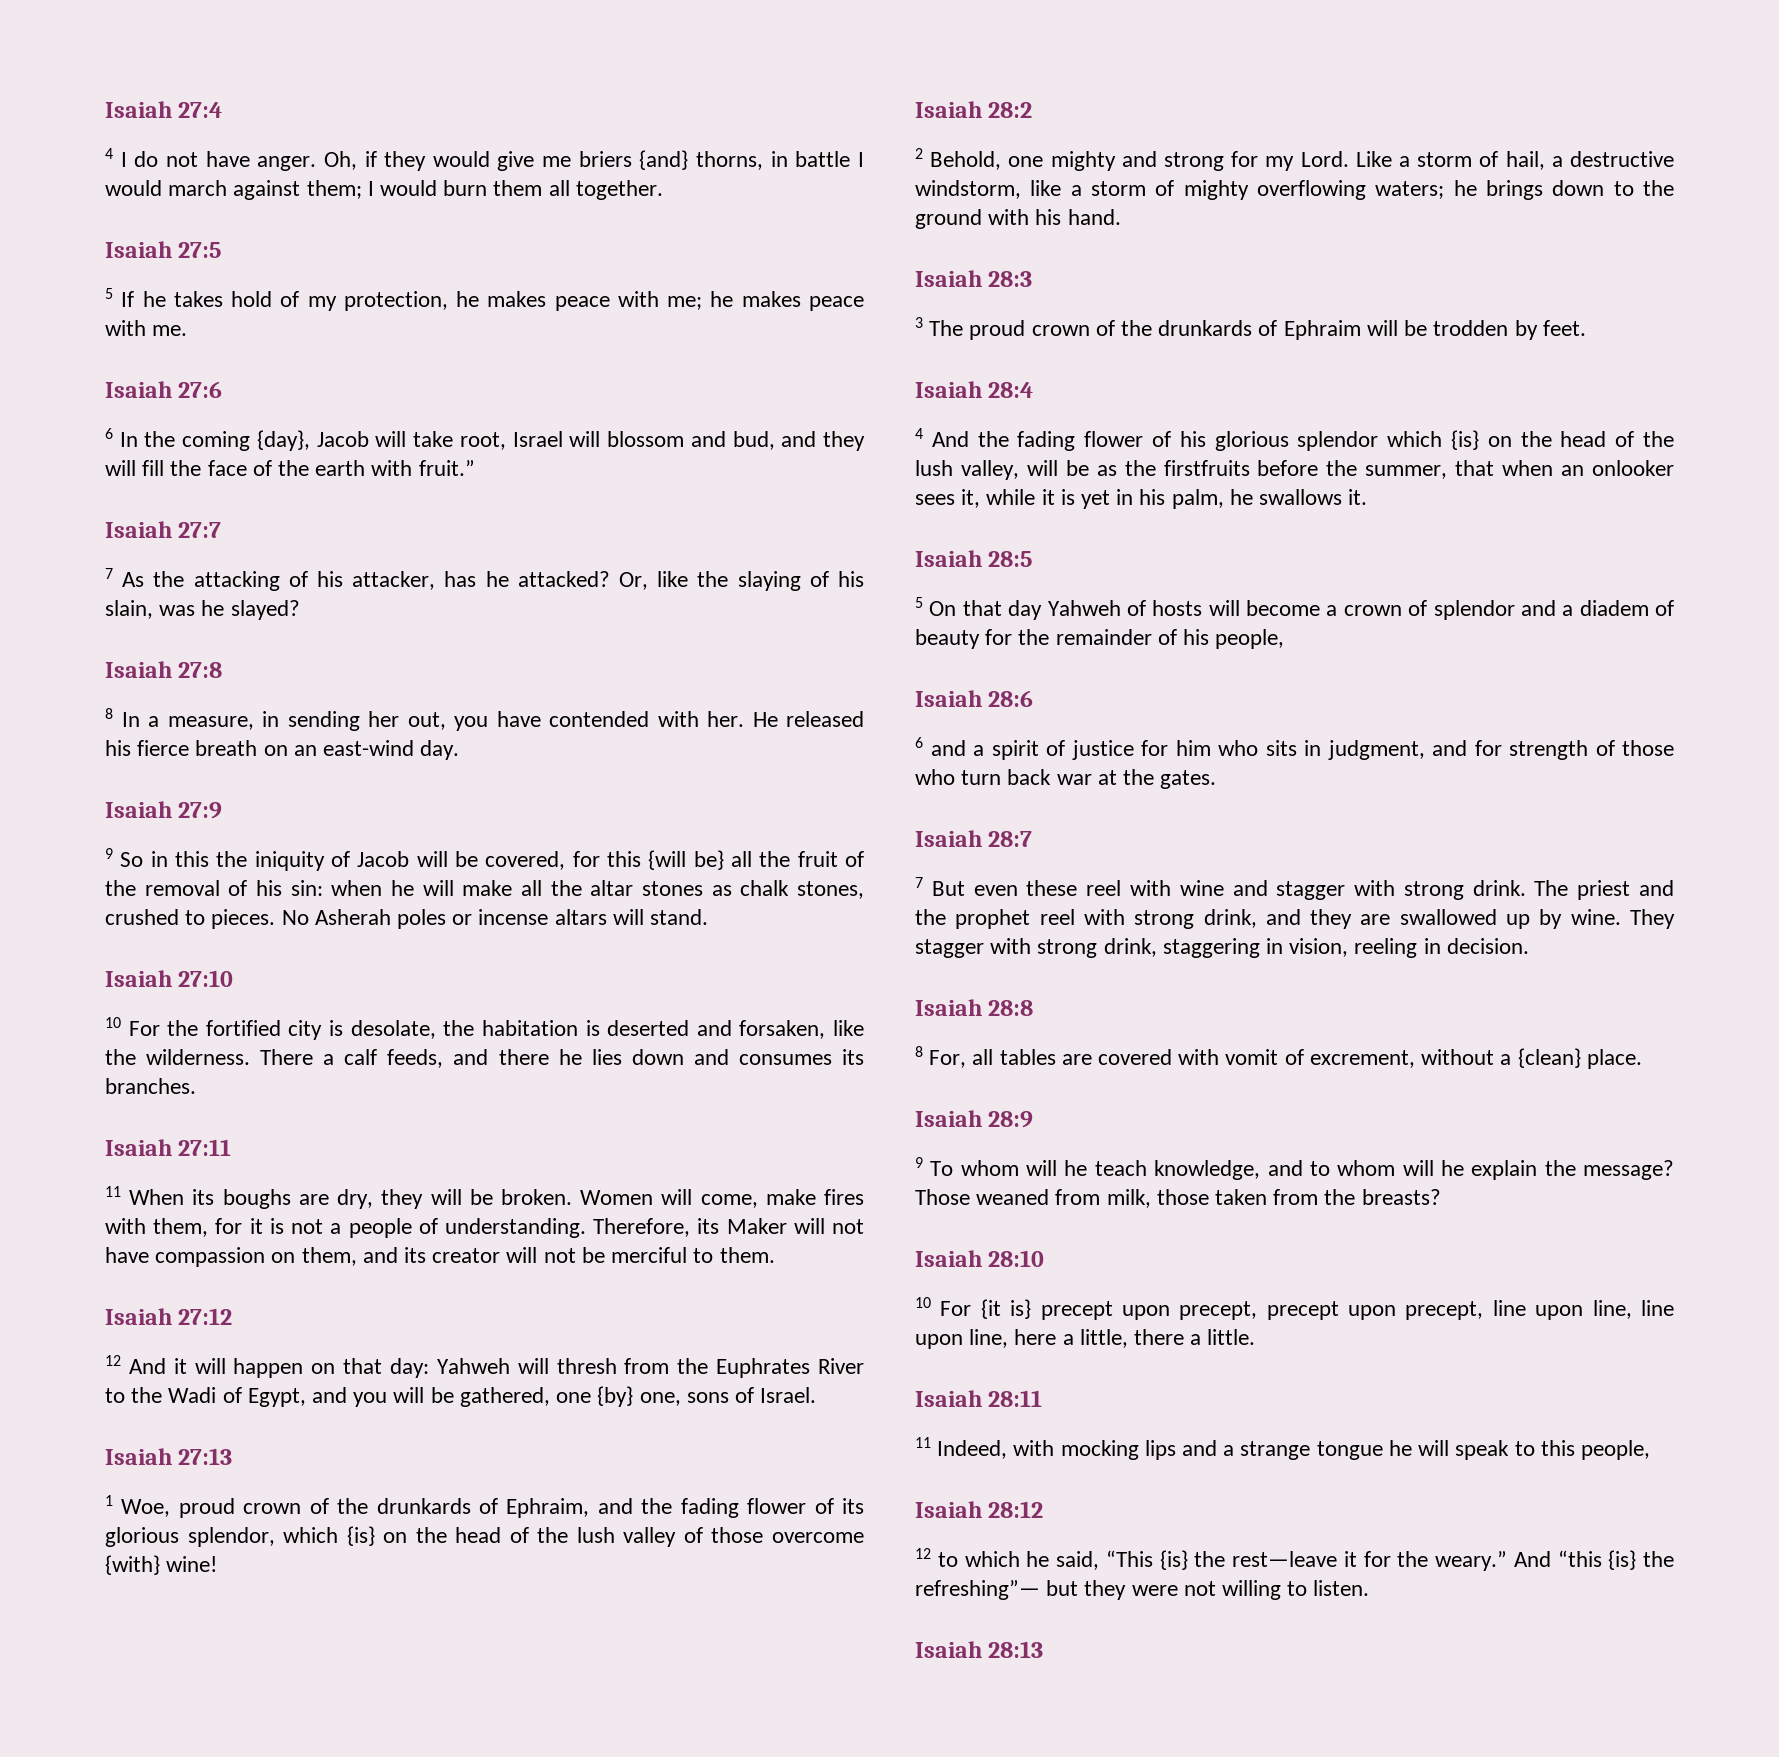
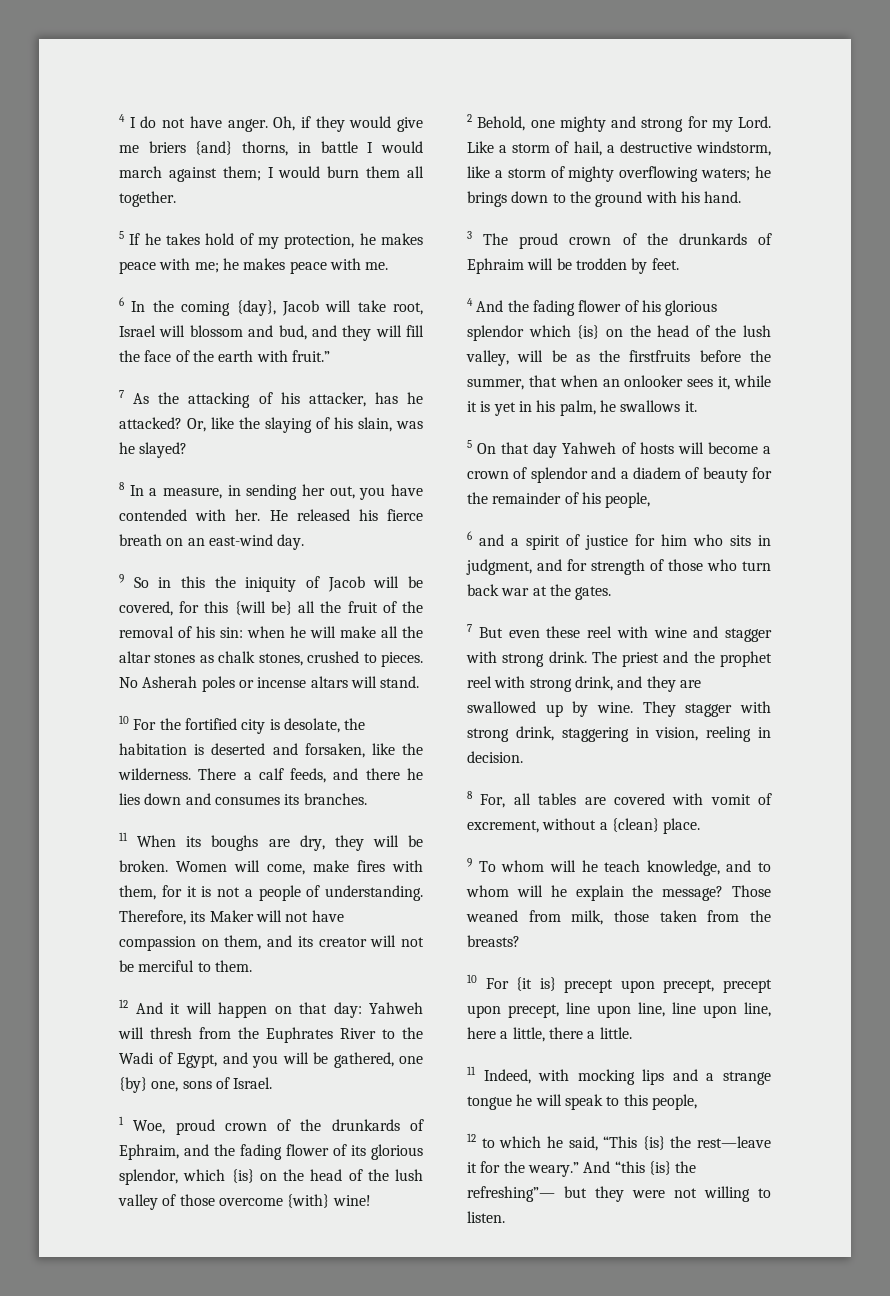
[105,101,223,118] Isaiah 27:4 // -> (119, 118) none
[105,241,222,258] // Isaiah 27:5 -> (176, 199) none
[105,381,223,398] // Isaiah 27:6 -> (389, 266) none
[105,521,222,538] // Isaiah 27:7 -> (330, 356) none
[105,661,223,678] // Isaiah 27:8 -> (188, 450) none
[105,801,223,819] // Isaiah 27:9 -> (305, 542) none
[105,970,234,987] // Isaiah 27:10 -> (420, 682) none
[105,1139,232,1156] // Isaiah 27:11 -> (367, 799) none
[105,1308,233,1325] // Isaiah 27:12 -> (252, 966) none
[105,1448,233,1465] // Isaiah 27:13 -> (273, 1083) none
[915,101,1033,118] // Isaiah 28:2 -> (371, 1200) none
[915,270,1033,287] // Isaiah 28:3 -> (742, 197) none
[915,381,1034,398] // Isaiah 28:4 -> (679, 264) none
[915,550,1033,567] // Isaiah 28:5 -> (697, 406) none
[915,690,1034,707] // Isaiah 28:6 -> (651, 500) none
[915,830,1033,847] // Isaiah 28:7 -> (612, 593) none
[915,999,1034,1016] // Isaiah 28:8 -> (523, 757) none
[915,1110,1034,1128] // Isaiah 28:9 -> (701, 826) none
[915,1250,1045,1267] // Isaiah 28:10 -> (520, 941) none
[915,1390,1043,1407] // Isaiah 28:11 -> (632, 1033) none
[915,1501,1044,1518] // Isaiah 28:12 -> (697, 1102) none
[915,1641,1044,1658] // Isaiah 28:13 -> (505, 1217) none

